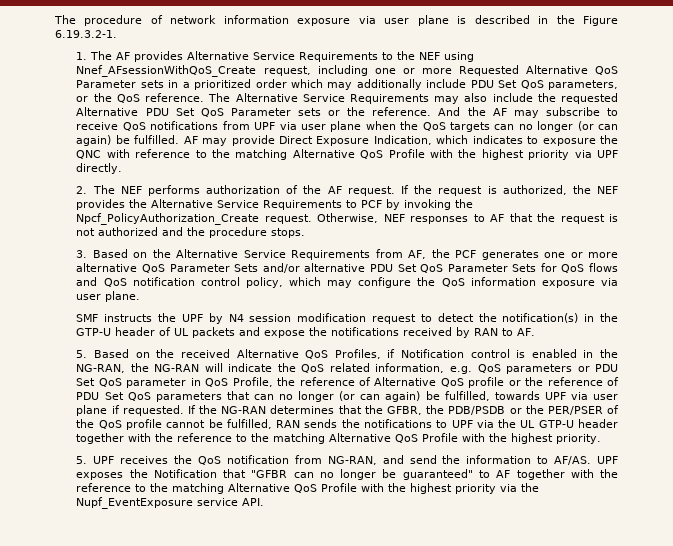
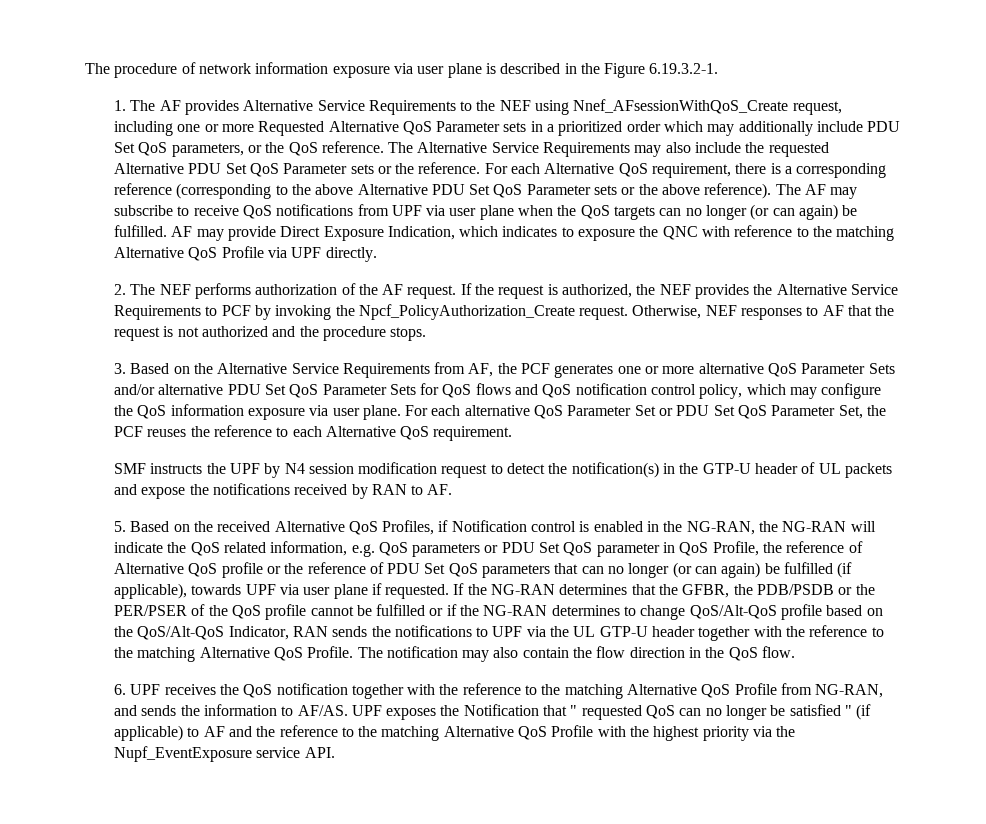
[438,107,486,116] And the -> [484,163,887,178] [113,183,801,199] For each Alternative QoS requirement, there is a corresponding reference (corresponding to the above Alternative PDU Set QoS Parameter sets or the above reference). The
[430,149,570,160] with the highest priority -> (264, 252) none
(141, 296) none -> [405,405,886,419] [113,425,513,441] For each alternative QoS Parameter Set or PDU Set QoS Parameter Set, the PCF reuses the reference to each Alternative QoS requirement.
[444,391,490,401] fulfilled, -> [783,562,853,578] [113,583,187,599] fulfilled (if applicable),
[226,419,272,429] fulfilled, -> [376,604,883,620] [113,626,289,640] fulfilled or if the NG-RAN determines to change QoS/Alt-QoS profile based on the QoS/Alt-QoS Indicator,
[422,433,602,444] [76,456,88,464] Profile with the highest priority. // 5. -> [307,646,796,662] [113,684,126,695] Profile. The notification may also contain the flow direction in the QoS flow. // 6.
(289, 459) none -> [351,683,777,699] together with the reference to the matching Alternative QoS Profile
[409,455,437,464] send -> [141,705,177,716] sends
[251,470,288,478] "GFBR -> [570,705,676,720] " requested QoS
[402,469,594,480] guaranteed" to AF together with -> [789,704,872,720] [113,725,252,741] satisfied " (if applicable) to AF and

